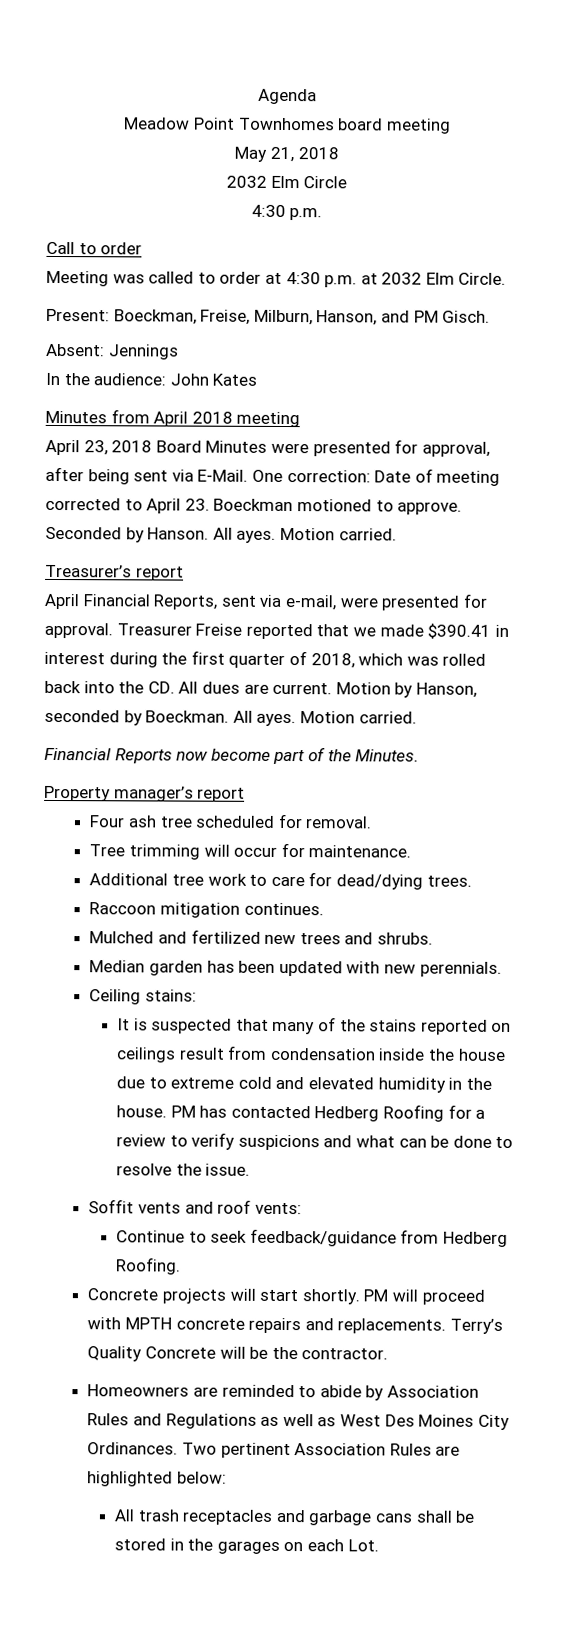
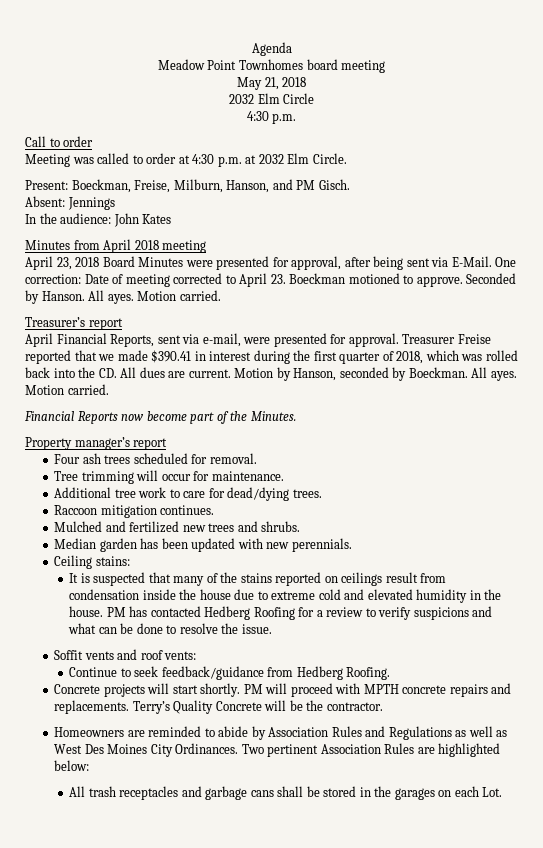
[159,816,193,828] tree -> [104,455,131,464] trees

